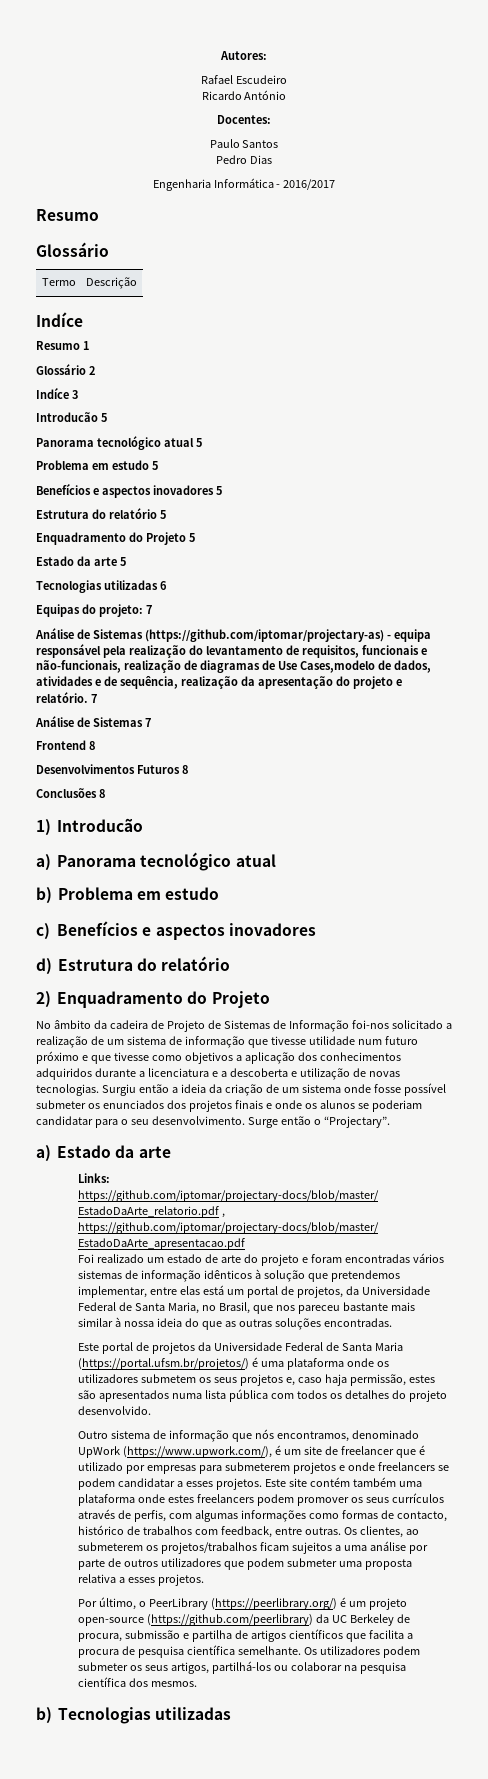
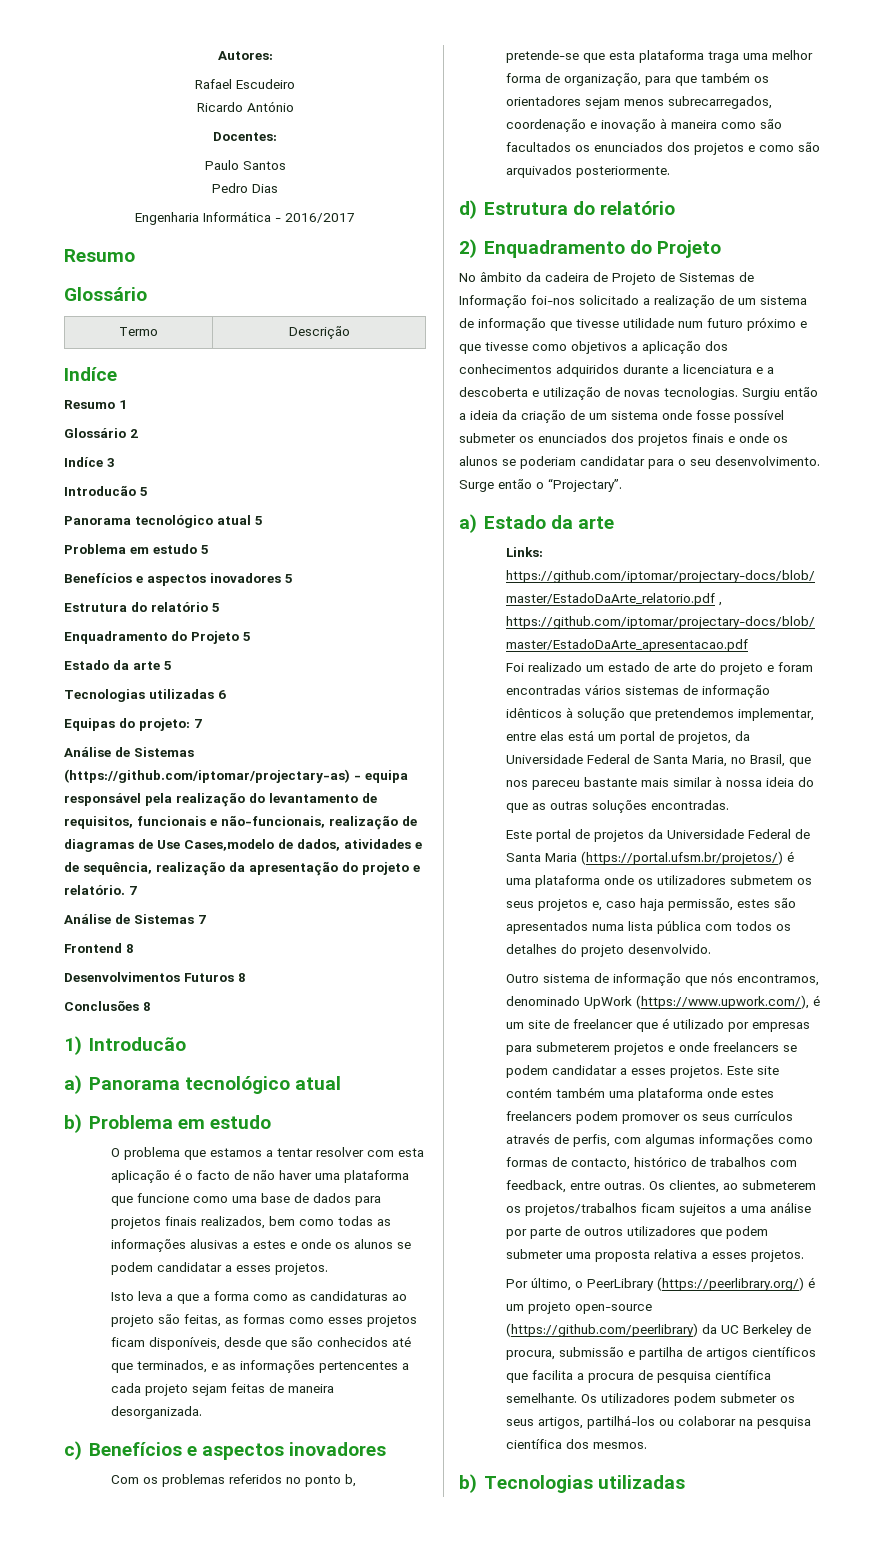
(219, 893) none -> [111,1147,425,1160] [111,1169,410,1183] [111,1193,382,1206] [111,1216,392,1229] [111,1239,412,1252] [111,1262,329,1275] [111,1291,408,1304] [111,1314,418,1327] [111,1336,412,1350] [111,1360,410,1373] [111,1383,335,1396] [111,1406,203,1419] // O problema que estamos a tentar resolver com esta aplicação é o facto de não haver uma plataforma que funcione como uma base de dados para projetos finais realizados, bem como todas as informações alusivas a estes e onde os alunos se podem candidatar a esses projetos. // Isto leva a que a forma como as candidaturas ao projeto são feitas, as formas como esses projetos ficam disponíveis, desde que são conhecidos até que terminados, e as informações pertencentes a cada projeto sejam feitas de maneira desorganizada.
(316, 929) none -> [111,1474,357,1487] [506,50,814,63] [506,72,770,86] [506,96,773,109] [506,118,783,132] [506,142,821,155] [506,165,671,178] // Com os problemas referidos no ponto b, pretende-se que esta plataforma traga uma melhor forma de organização, para que também os orientadores sejam menos subrecarregados, coordenação e inovação à maneira como são facultados os enunciados dos projetos e como são arquivados posteriormente.

